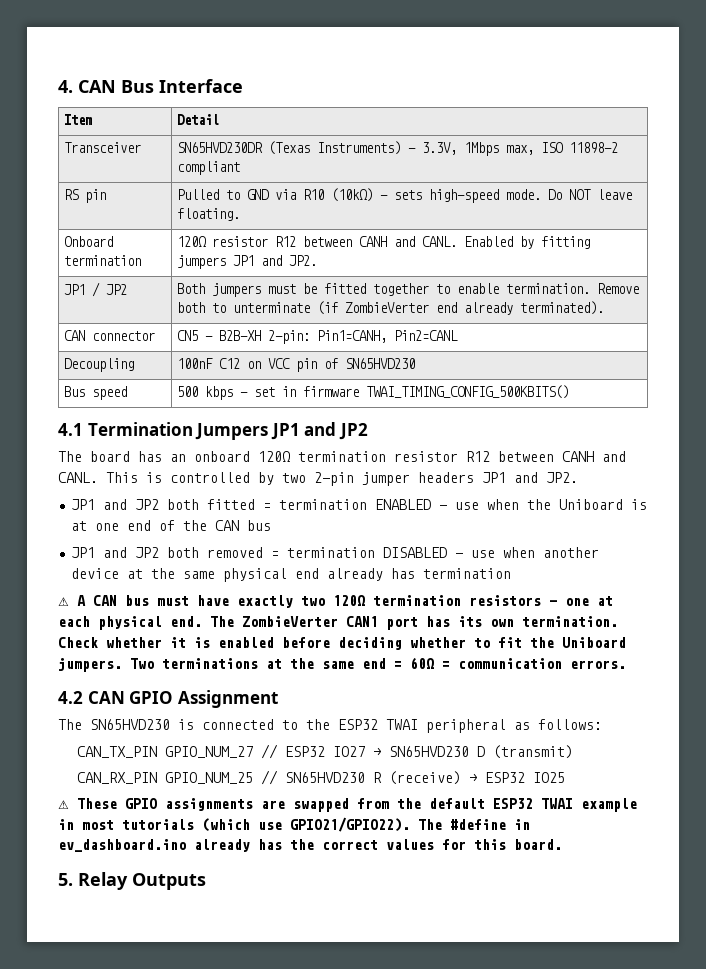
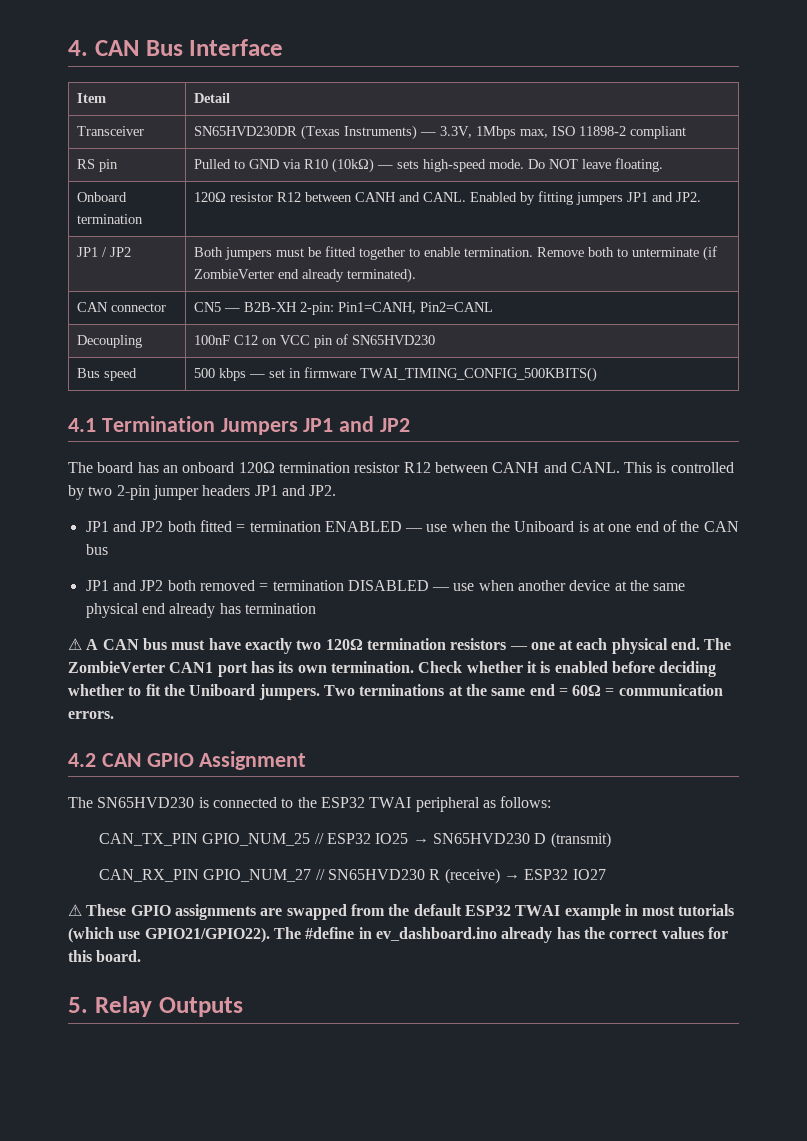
[165,746,254,758] GPIO_NUM_27 -> [202,833,311,846] GPIO_NUM_25
[333,746,366,757] IO27 -> [375,833,409,844] IO25
[165,772,254,784] GPIO_NUM_25 -> [203,869,312,882] GPIO_NUM_27
[533,772,566,783] IO25 -> [572,869,606,880] IO27

